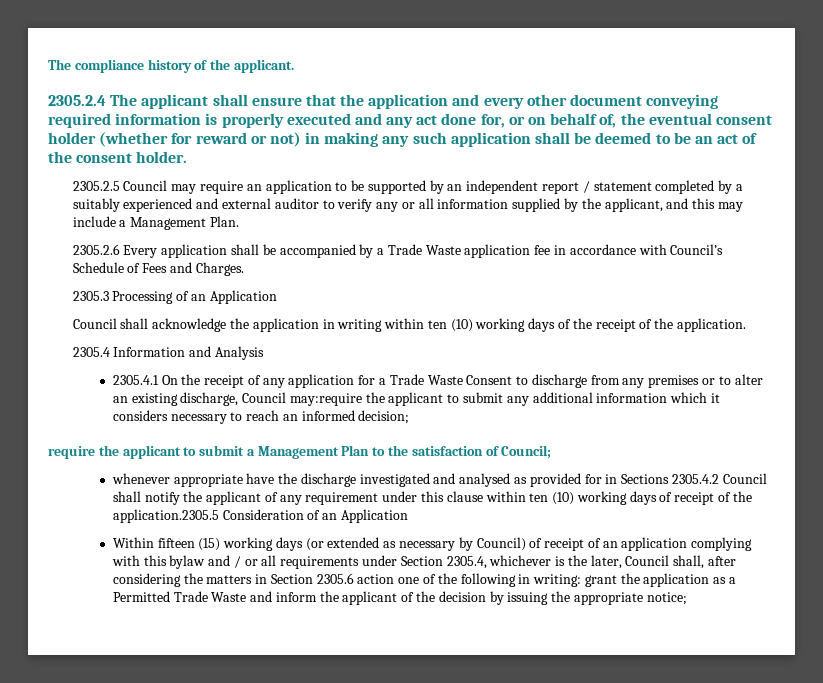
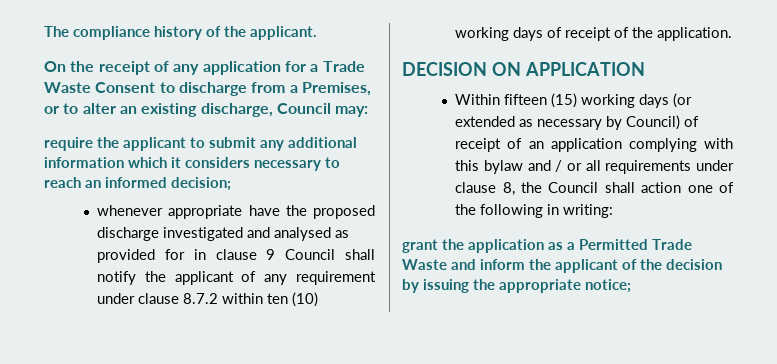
[48,94,719,109] [48,113,772,128] [48,132,758,147] [48,151,188,163] [72,180,743,194] [72,198,743,212] [72,216,240,230] [72,244,724,258] [72,262,244,276] [72,290,277,304] [72,318,746,332] [72,346,265,360] [112,375,159,385] 2305.2.4 The applicant shall ensure that the application and every other document conveying required information is properly executed and any act done for, or on behalf of, the eventual consent holder (whether for reward or not) in making any such application shall be deemed to be an act of the consent holder. // 2305.2.5 Council may require an application to be supported by an independent report / statement completed by a suitably experienced and external auditor to verify any or all information supplied by the applicant, and this may include a Management Plan. // 2305.2.6 Every application shall be accompanied by a Trade Waste application fee in accordance with Council’s Schedule of Fees and Charges. // 2305.3 Processing of an Application // Council shall acknowledge the application in writing within ten (10) working days of the receipt of the application. // 2305.4 Information and Analysis // 2305.4.1 -> (317, 33) none
[622,375,700,388] any premises -> [289,82,371,96] a Premises,
[289,393,362,406] may:require -> [335,106,369,117] [44,137,93,151] may: // require
[48,445,552,459] // require the applicant to submit a Management Plan to the satisfaction of Council; -> (231, 184) none
(298, 478) none -> [313,205,376,219] proposed
[621,474,719,484] Sections 2305.4.2 -> [215,249,276,260] clause 9
[420,491,483,502] this clause -> [138,293,219,304] clause 8.7.2
[112,509,408,523] application.2305.5 Consideration of an Application -> [657,27,733,41] [402,62,645,76] application. // DECISION ON APPLICATION
[400,555,736,569] [112,573,354,587] Section 2305.4, whichever is the later, Council shall, after considering the matters in Section 2305.6 -> [455,182,635,196] clause 8, the Council shall
(582, 580) none -> (614, 211) //

